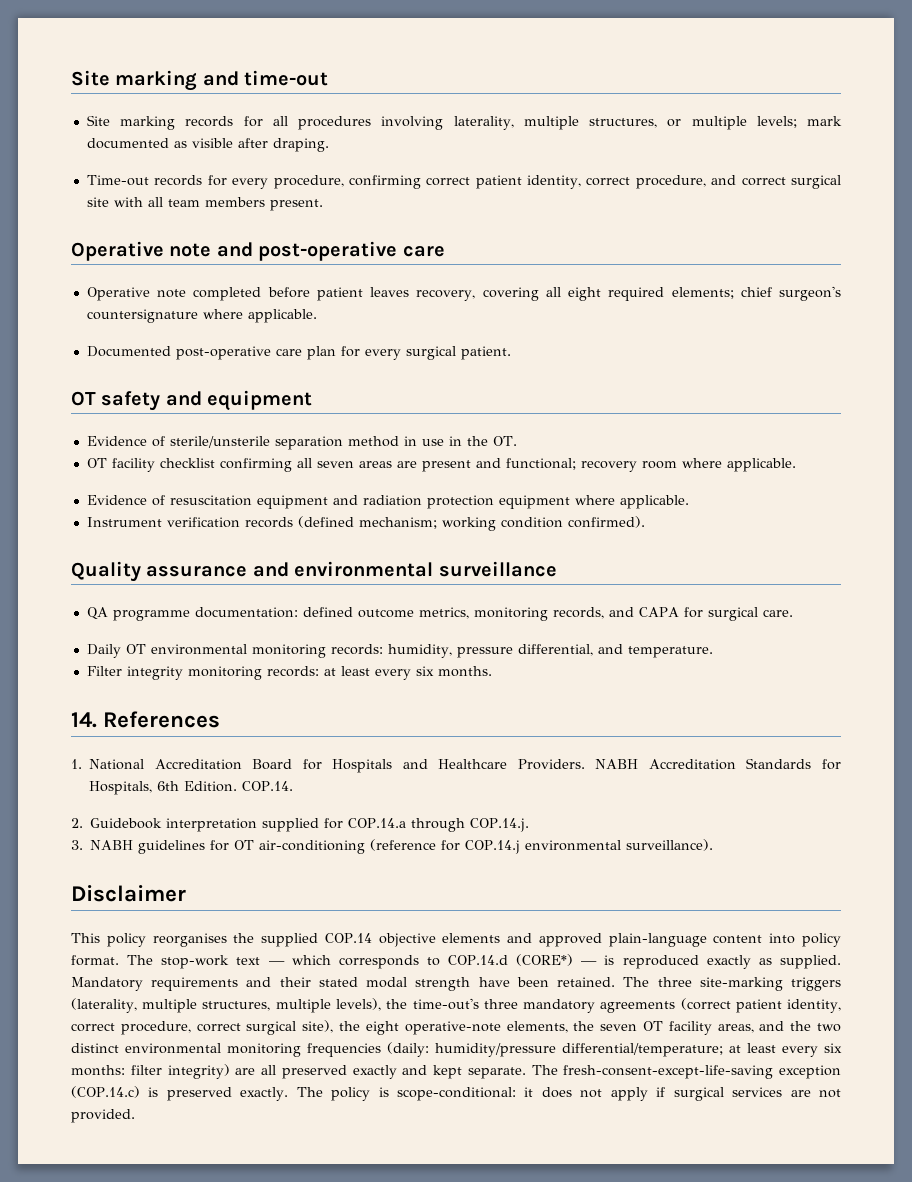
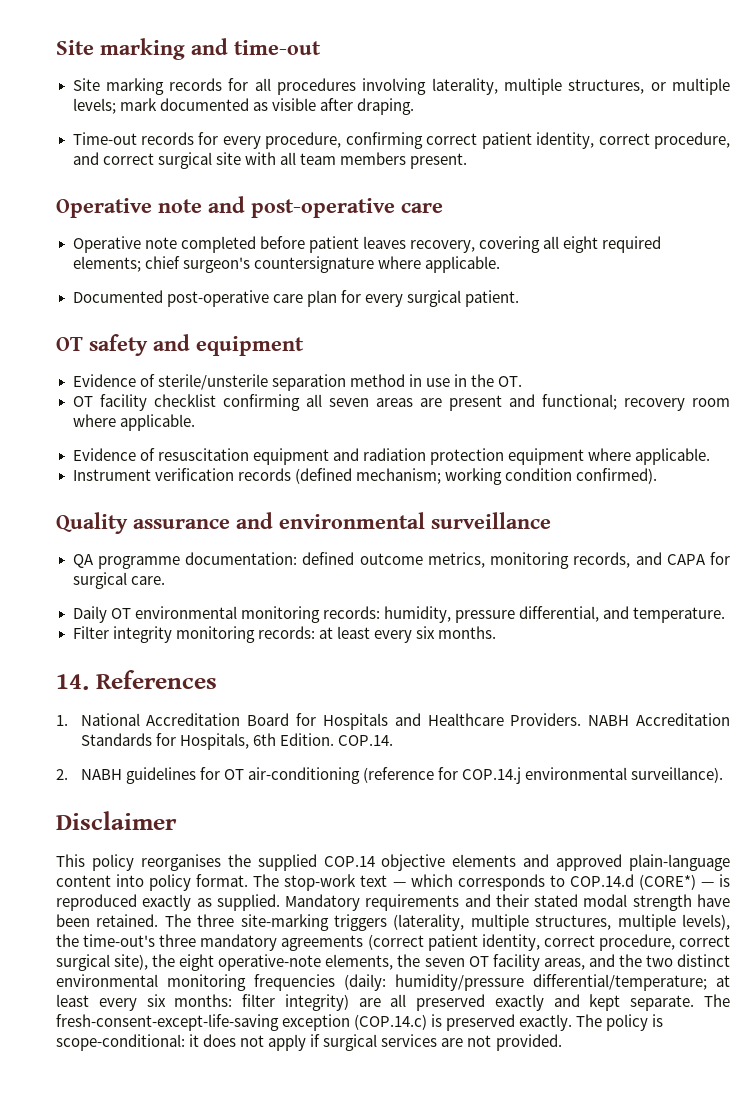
[90,818,530,832] [71,840,83,850] Guidebook interpretation supplied for COP.14.a through COP.14.j. // 3. -> (68, 774) none

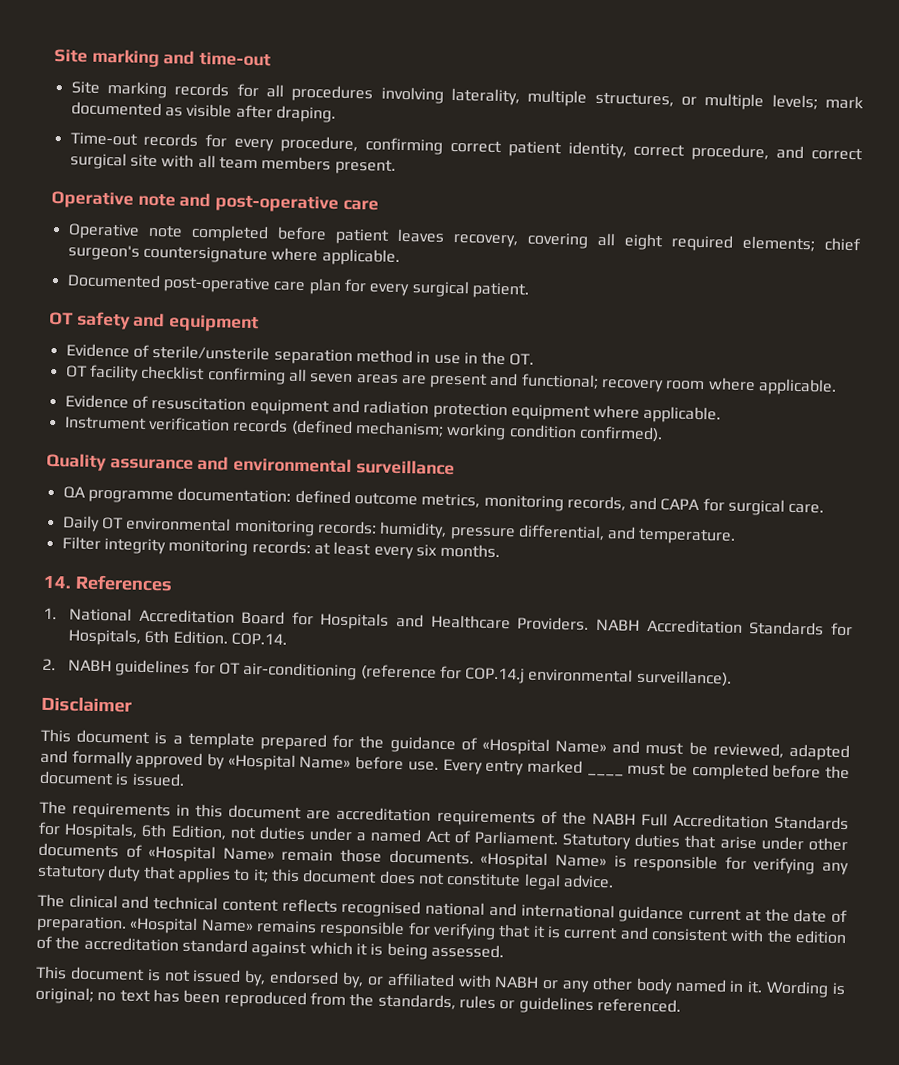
[91,854,730,871] [56,874,730,891] [56,894,730,911] [56,914,730,931] [56,934,731,951] [56,954,730,971] [56,974,730,991] [56,994,730,1011] [56,1014,664,1031] [56,1034,562,1051] policy reorganises the supplied COP.14 objective elements and approved plain-language content into policy format. The stop-work text — which corresponds to COP.14.d (CORE*) — is reproduced exactly as supplied. Mandatory requirements and their stated modal strength have been retained. The three site-marking triggers (laterality, multiple structures, multiple levels), the time-out's three mandatory agreements (correct patient identity, correct procedure, correct surgical site), the eight operative-note elements, the seven OT facility areas, and the two distinct environmental monitoring frequencies (daily: humidity/pressure differential/temperature; at least every six months: filter integrity) are all preserved exactly and kept separate. The fresh-consent-except-life-saving exception (COP.14.c) is preserved exactly. The policy is scope-conditional: it does not apply if surgical services are not provided. -> [76,729,850,762] [40,749,850,781] [39,770,185,787] [39,800,850,831] [38,821,848,852] [38,842,850,876] [37,864,614,891] [37,893,849,924] [36,915,848,945] [36,935,504,960] [35,965,847,998] [35,986,681,1014] document is a template prepared for the guidance of «Hospital Name» and must be reviewed, adapted and formally approved by «Hospital Name» before use. Every entry marked ____ must be completed before the document is issued. // The requirements in this document are accreditation requirements of the NABH Full Accreditation Standards for Hospitals, 6th Edition, not duties under a named Act of Parliament. Statutory duties that arise under other documents of «Hospital Name» remain those documents. «Hospital Name» is responsible for verifying any statutory duty that applies to it; this document does not constitute legal advice. // The clinical and technical content reflects recognised national and international guidance current at the date of preparation. «Hospital Name» remains responsible for verifying that it is current and consistent with the edition of the accreditation standard against which it is being assessed. // This document is not issued by, endorsed by, or affiliated with NABH or any other body named in it. Wording is original; no text has been reproduced from the standards, rules or guidelines referenced.

